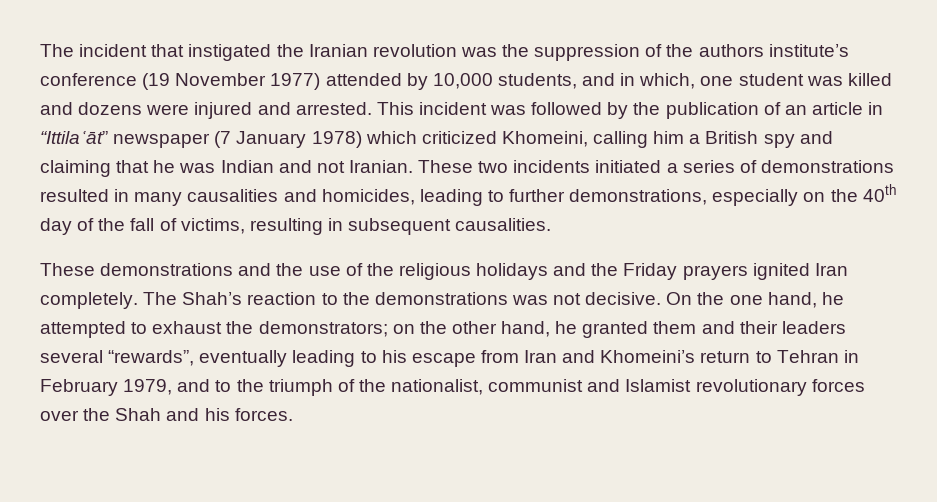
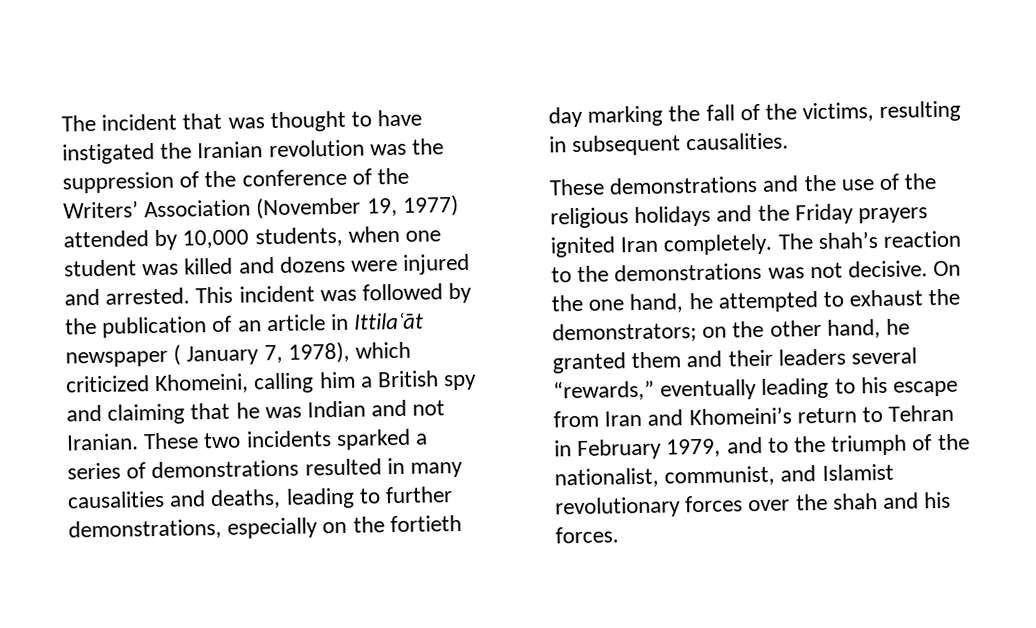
(185, 50) none -> [227,109,423,133] was thought to have
[698,44,849,57] [40,73,267,90] authors institute’s conference (19 November -> [241,167,410,187] [63,196,398,220] conference of the Writers’ Association (November 19,
[582,73,696,89] and in which, -> [347,225,400,243] when
[40,130,362,148] “Ittilaʿāt” newspaper (7 January 1978) -> [353,312,425,330] [65,341,350,368] Ittilaʿāt newspaper ( January 7, 1978),
[595,160,662,173] initiated -> [335,428,411,451] sparked
[321,189,415,205] homicides, -> [210,488,282,510] deaths,
[862,184,897,202] [40,218,95,235] 40th day of -> [389,514,462,533] [548,105,664,128] fortieth day marking
(177, 224) none -> [765,103,798,120] the
[182,292,243,305] Shah’s -> [817,231,878,250] shah’s
[108,350,195,366] “rewards”, -> [553,379,655,402] “rewards,”
[488,379,584,392] communist -> [664,465,776,487] communist,
[115,408,162,421] Shah -> [832,493,878,510] shah

